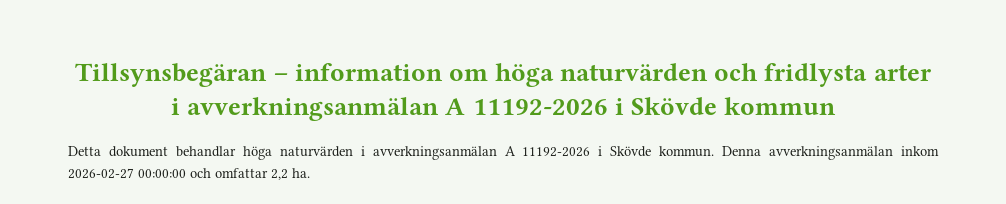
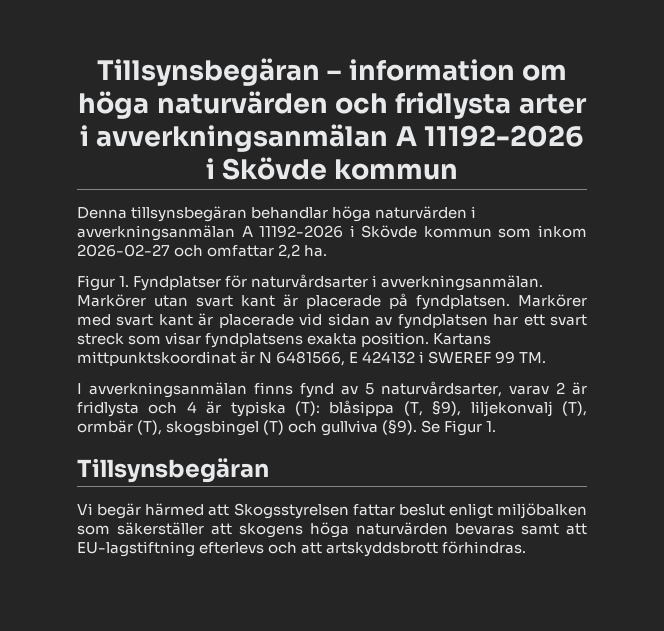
[68,146,168,157] Detta dokument -> [77,206,248,222] Denna tillsynsbegäran
[659,146,894,160] kommun. Denna avverkningsanmälan -> [423,226,532,238] kommun som
[138,169,186,178] 00:00:00 -> (170, 250) none
(310, 173) none -> [77,274,544,291] [77,293,587,310] [77,313,587,329] [77,332,492,348] [77,351,547,366] [77,381,587,398] [77,400,587,417] [77,420,497,436] [77,458,269,483] [77,503,587,519] [77,522,587,538] [77,541,527,557] // Figur 1. Fyndplatser för naturvårdsarter i avverkningsanmälan. Markörer utan svart kant är placerade på fyndplatsen. Markörer med svart kant är placerade vid sidan av fyndplatsen har ett svart streck som visar fyndplatsens exakta position. Kartans mittpunktskoordinat är N 6481566, E 424132 i SWEREF 99 TM. // I avverkningsanmälan finns fynd av 5 naturvårdsarter, varav 2 är fridlysta och 4 är typiska (T): blåsippa (T, §9), liljekonvalj (T), ormbär (T), skogsbingel (T) och gullviva (§9). Se Figur 1. // Tillsynsbegäran // Vi begär härmed att Skogsstyrelsen fattar beslut enligt miljöbalken som säkerställer att skogens höga naturvärden bevaras samt att EU-lagstiftning efterlevs och att artskyddsbrott förhindras.

